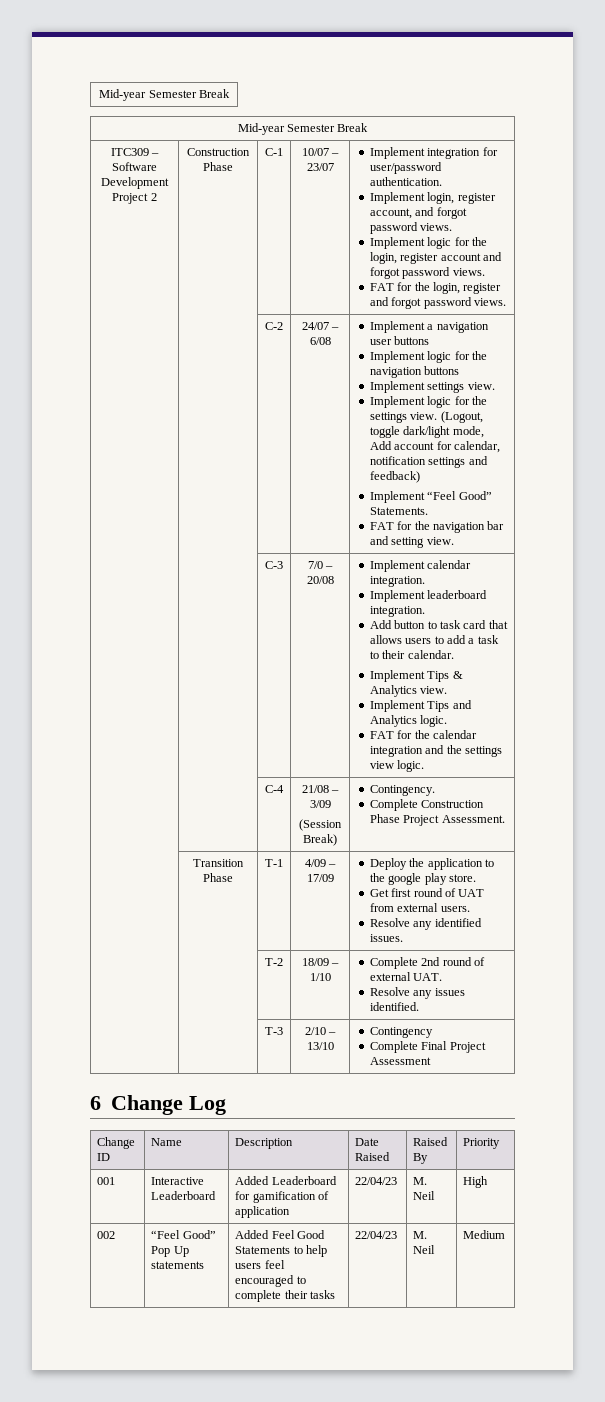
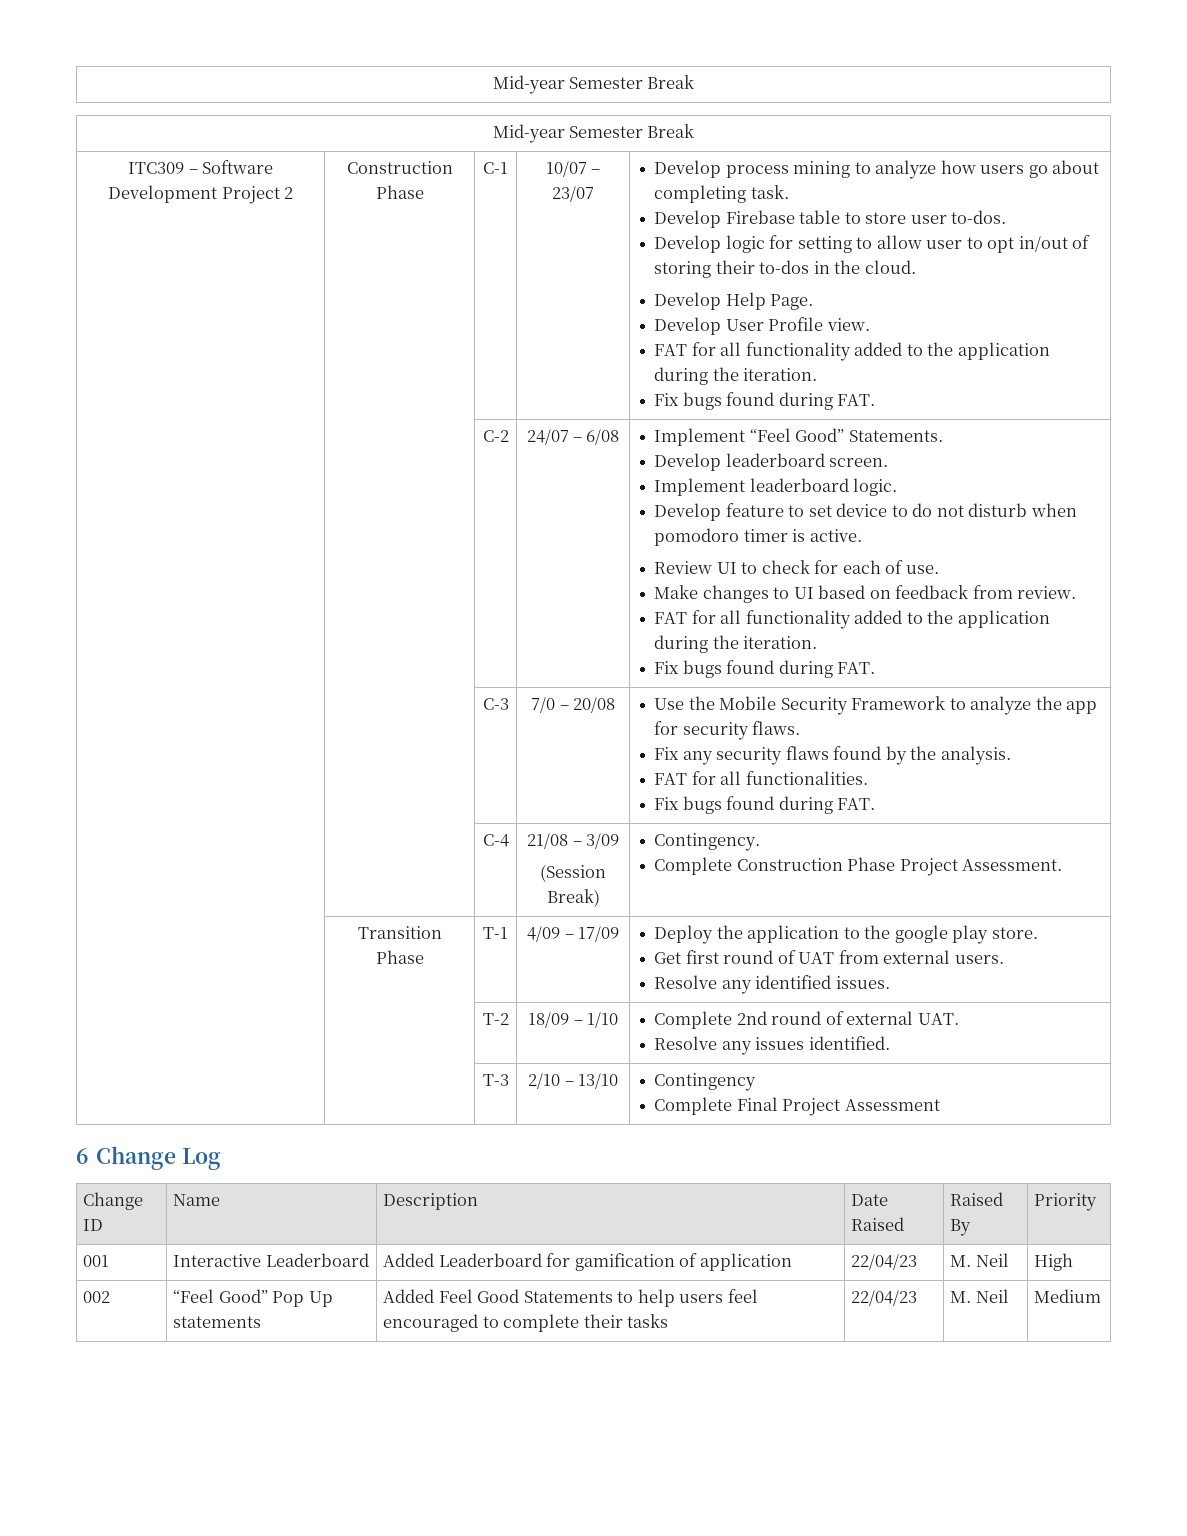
[369,147,498,159] [369,162,442,174] [369,177,442,186] [369,192,496,204] [369,207,467,219] [369,222,453,234] [369,237,488,249] [369,252,503,264] [369,267,485,279] [369,282,502,294] [369,297,507,309] Implement integration for user/password authentication. // Implement login, register account, and forgot password views. // Implement logic for the login, register account and forgot password views. // FAT for the login, register and forgot password views. -> [654,160,1100,179] [654,185,789,203] [654,210,1007,228] [654,235,1091,253] [654,260,916,278] [654,292,814,310] [654,317,870,335] [654,342,1050,361] [654,367,818,385] [654,392,876,410] Develop process mining to analyze how users go about completing task. // Develop Firebase table to store user to-dos. // Develop logic for setting to allow user to opt in/out of storing their to-dos in the cloud. // Develop Help Page. // Develop User Profile view. // FAT for all functionality added to the application during the iteration. // Fix bugs found during FAT.
[427,322,489,333] [369,336,430,345] [369,351,488,363] [369,366,460,378] [369,381,495,393] [369,396,488,408] [369,411,483,423] [369,426,484,438] [369,441,501,453] [369,456,488,468] [369,471,420,483] [369,491,492,503] [369,507,428,515] [369,521,505,533] [369,536,454,548] [265,561,283,569] [307,561,334,569] [306,576,334,584] [369,560,472,572] [369,576,425,587] [369,590,488,602] [369,606,425,617] [369,620,508,629] [369,635,499,644] [369,650,454,659] [369,670,463,682] [369,685,448,697] [369,700,472,712] [369,715,448,727] [369,730,478,739] [369,745,503,757] [369,760,425,772] a navigation user buttons // Implement logic for the navigation buttons // Implement settings view. // Implement logic for the settings view. (Logout, toggle dark/light mode, Add account for calendar, notification settings and feedback) // Implement “Feel Good” Statements. // FAT for the navigation bar and setting view. // | | C-3 | 7/0 – 20/08 | Implement calendar integration. // Implement leaderboard integration. // Add button to task card that allows users to add a task to their calendar. // Implement Tips & Analytics view. // Implement Tips and Analytics logic. // FAT for the calendar integration and the settings view logic. -> [749,428,943,442] [654,453,889,471] [654,478,898,496] [654,503,1077,521] [654,528,862,546] [654,560,939,574] [654,585,1077,603] [654,610,1050,629] [654,635,818,653] [654,660,876,678] [482,698,509,710] [531,697,615,713] [654,696,1098,715] [654,721,801,740] [654,746,1011,765] [654,771,868,785] [654,796,876,814] “Feel Good” Statements. // Develop leaderboard screen. // Implement leaderboard logic. // Develop feature to set device to do not disturb when pomodoro timer is active. // Review UI to check for each of use. // Make changes to UI based on feedback from review. // FAT for all functionality added to the application during the iteration. // Fix bugs found during FAT. // | | C-3 | 7/0 – 20/08 | Use the Mobile Security Framework to analyze the app for security flaws. // Fix any security flaws found by the analysis. // FAT for all functionalities. // Fix bugs found during FAT.

